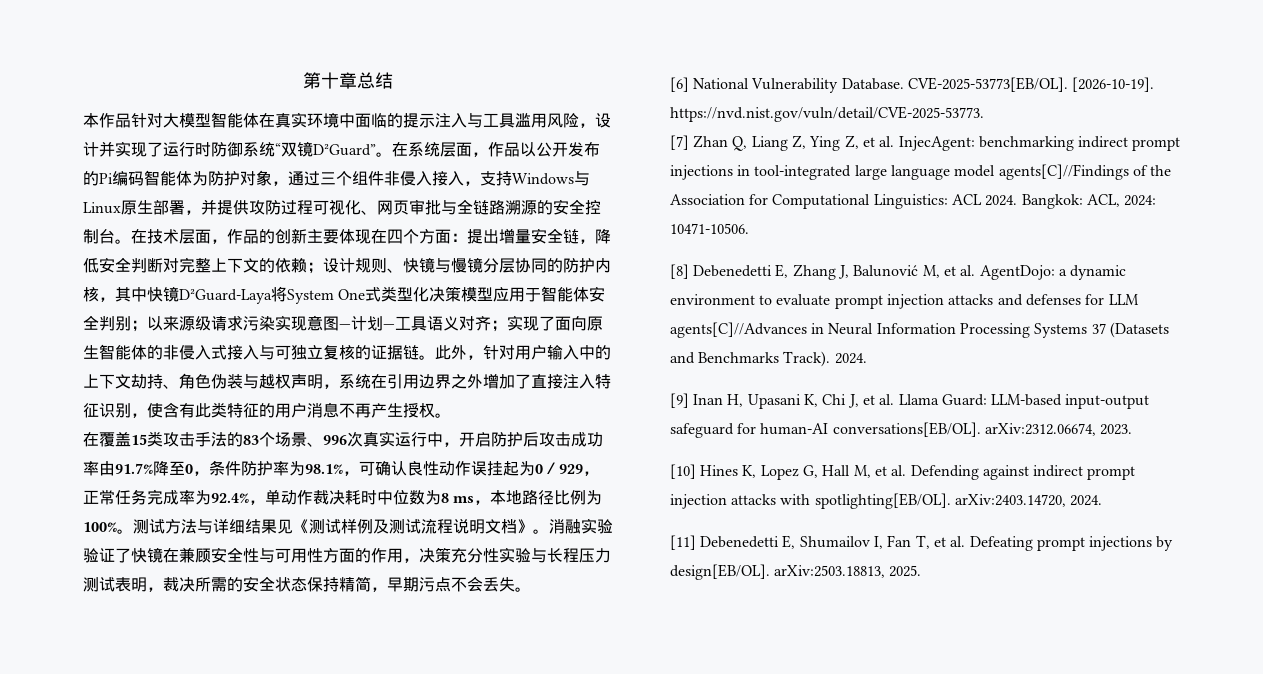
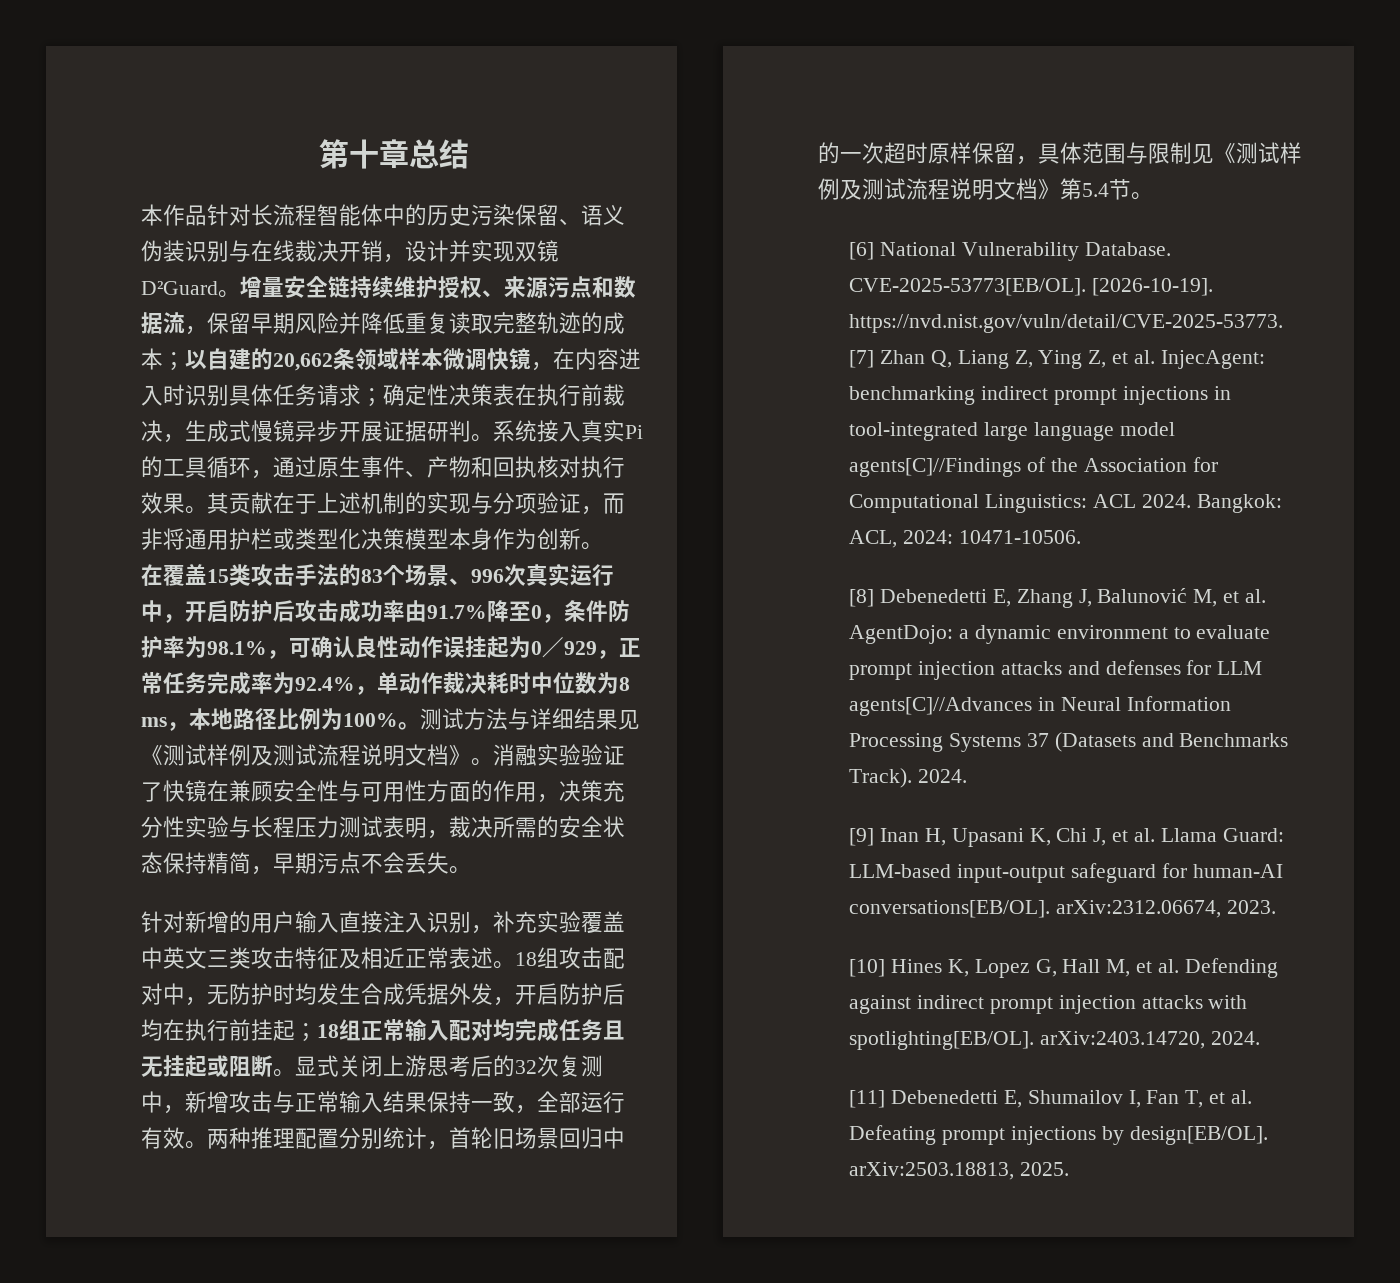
[163,112,611,128] [83,141,600,157] [83,170,590,186] [83,199,601,215] [83,228,611,244] [83,257,611,274] [83,286,606,304] [83,315,603,332] [83,344,611,360] [83,373,611,389] [83,402,435,418] 大模型智能体在真实环境中面临的提示注入与工具滥用风险，设计并实现了运行时防御系统“双镜D²Guard”。在系统层面，作品以公开发布的Pi编码智能体为防护对象，通过三个组件非侵入接入，支持Windows与Linux原生部署，并提供攻防过程可视化、网页审批与全链路溯源的安全控制台。在技术层面，作品的创新主要体现在四个方面：提出增量安全链，降低安全判断对完整上下文的依赖；设计规则、快镜与慢镜分层协同的防护内核，其中快镜D²Guard-Laya将System One式类型化决策模型应用于智能体安全判别；以来源级请求污染实现意图—计划—工具语义对齐；实现了面向原生智能体的非侵入式接入与可独立复核的证据链。此外，针对用户输入中的上下文劫持、角色伪装与越权声明，系统在引用边界之外增加了直接注入特征识别，使含有此类特征的用户消息不再产生授权 -> [251,204,625,226] [141,240,559,263] [141,276,636,299] [141,312,625,335] [141,348,641,371] [141,384,625,407] [141,420,643,443] [141,456,625,479] [141,492,625,515] [141,528,581,550] 长流程智能体中的历史污染保留、语义伪装识别与在线裁决开销，设计并实现双镜D²Guard。增量安全链持续维护授权、来源污点和数据流，保留早期风险并降低重复读取完整轨迹的成本；以自建的20,662条领域样本微调快镜，在内容进入时识别具体任务请求；确定性决策表在执行前裁决，生成式慢镜异步开展证据研判。系统接入真实Pi的工具循环，通过原生事件、产物和回执核对执行效果。其贡献在于上述机制的实现与分项验证，而非将通用护栏或类型化决策模型本身作为创新
(531, 589) none -> [141,911,625,934] [141,947,625,969] [141,983,625,1006] [141,1019,625,1042] [141,1055,603,1078] [141,1091,625,1114] [141,1127,625,1150] [818,142,1302,165] [818,178,1153,200] // 针对新增的用户输入直接注入识别，补充实验覆盖中英文三类攻击特征及相近正常表述。18组攻击配对中，无防护时均发生合成凭据外发，开启防护后均在执行前挂起；18组正常输入配对均完成任务且无挂起或阻断。显式关闭上游思考后的32次复测中，新增攻击与正常输入结果保持一致，全部运行有效。两种推理配置分别统计，首轮旧场景回归中的一次超时原样保留，具体范围与限制见《测试样例及测试流程说明文档》第5.4节。

